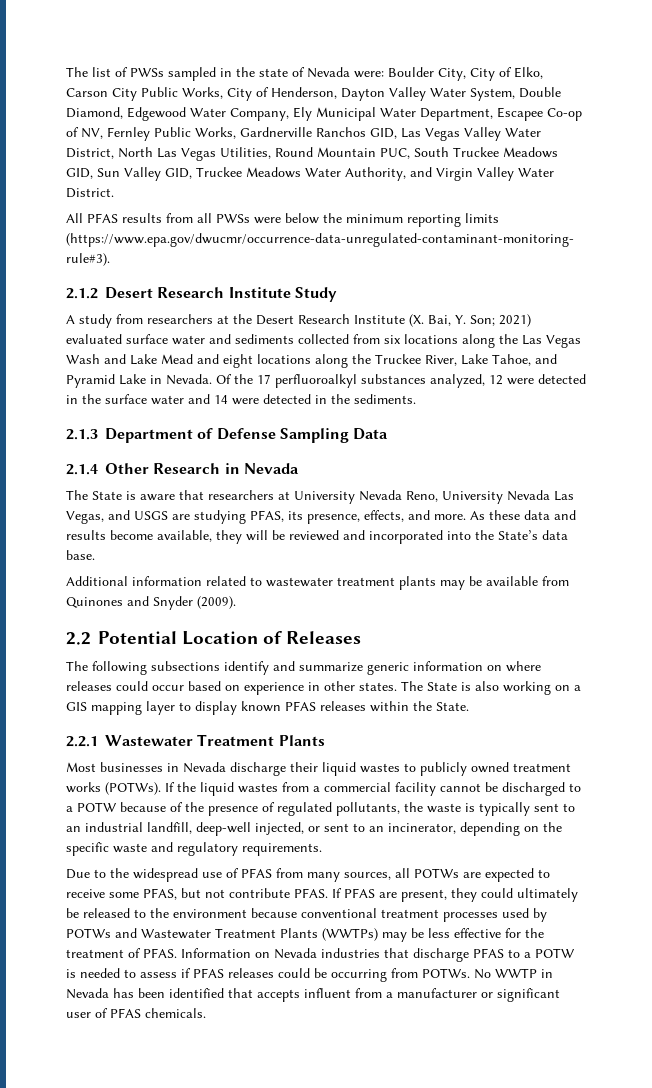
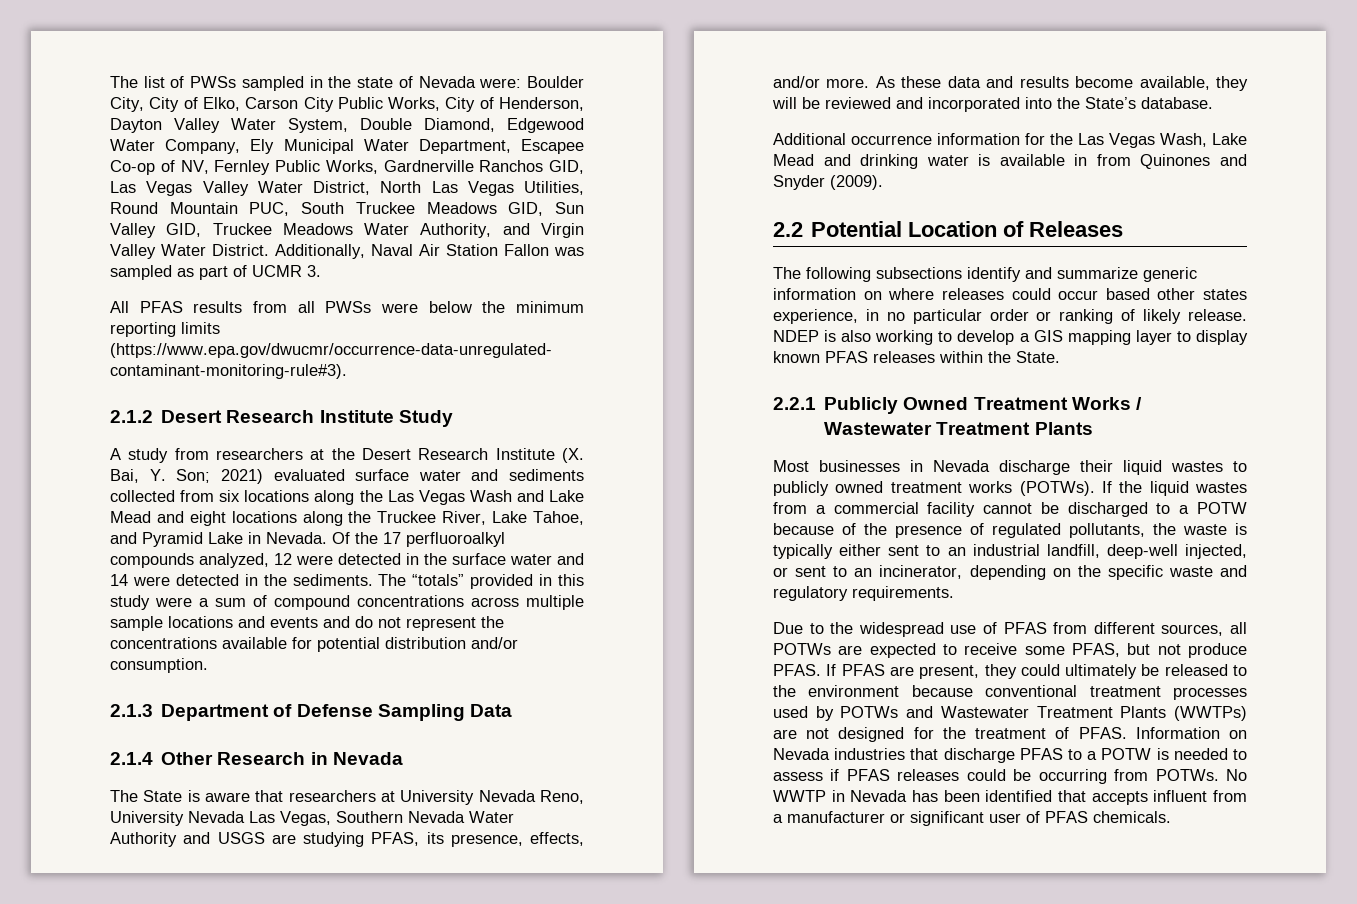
(114, 193) none -> [275,244,584,259] [110,265,321,280] Additionally, Naval Air Station Fallon was sampled as part of UCMR 3.
[361,374,426,384] substances -> [110,553,194,568] compounds
(416, 399) none -> [378,574,584,589] [110,595,584,610] [110,616,504,631] [110,637,518,652] [110,658,208,673] The “totals” provided in this study were a sum of compound concentrations across multiple sample locations and events and do not represent the concentrations available for potential distribution and/or consumption.
(104, 517) none -> [336,811,514,823] [110,832,177,847] Southern Nevada Water Authority
[408,510,430,520] and -> [773,76,820,88] and/or
[542,530,568,540] [66,550,95,560] data base. -> [1141,97,1213,109] database.
[132,576,538,590] information related to wastewater treatment plants may be available -> [851,133,1247,148] [773,154,1088,169] occurrence information for the Las Vegas Wash, Lake Mead and drinking water is available in
[225,681,457,695] on experience in other states. The State -> [1157,288,1247,300] [773,309,1247,324] [773,330,819,342] other states experience, in no particular order or ranking of likely release. NDEP
[555,685,570,691] on -> [938,330,1015,345] to develop
(98, 741) none -> [824,397,1142,414] Publicly Owned Treatment Works /
(530, 809) none -> [839,544,882,556] either
[307,872,340,882] many -> [1093,622,1155,634] different
[229,888,290,898] contribute -> [1188,643,1247,658] produce
[382,928,501,942] may be less effective -> [773,727,905,742] are not designed

